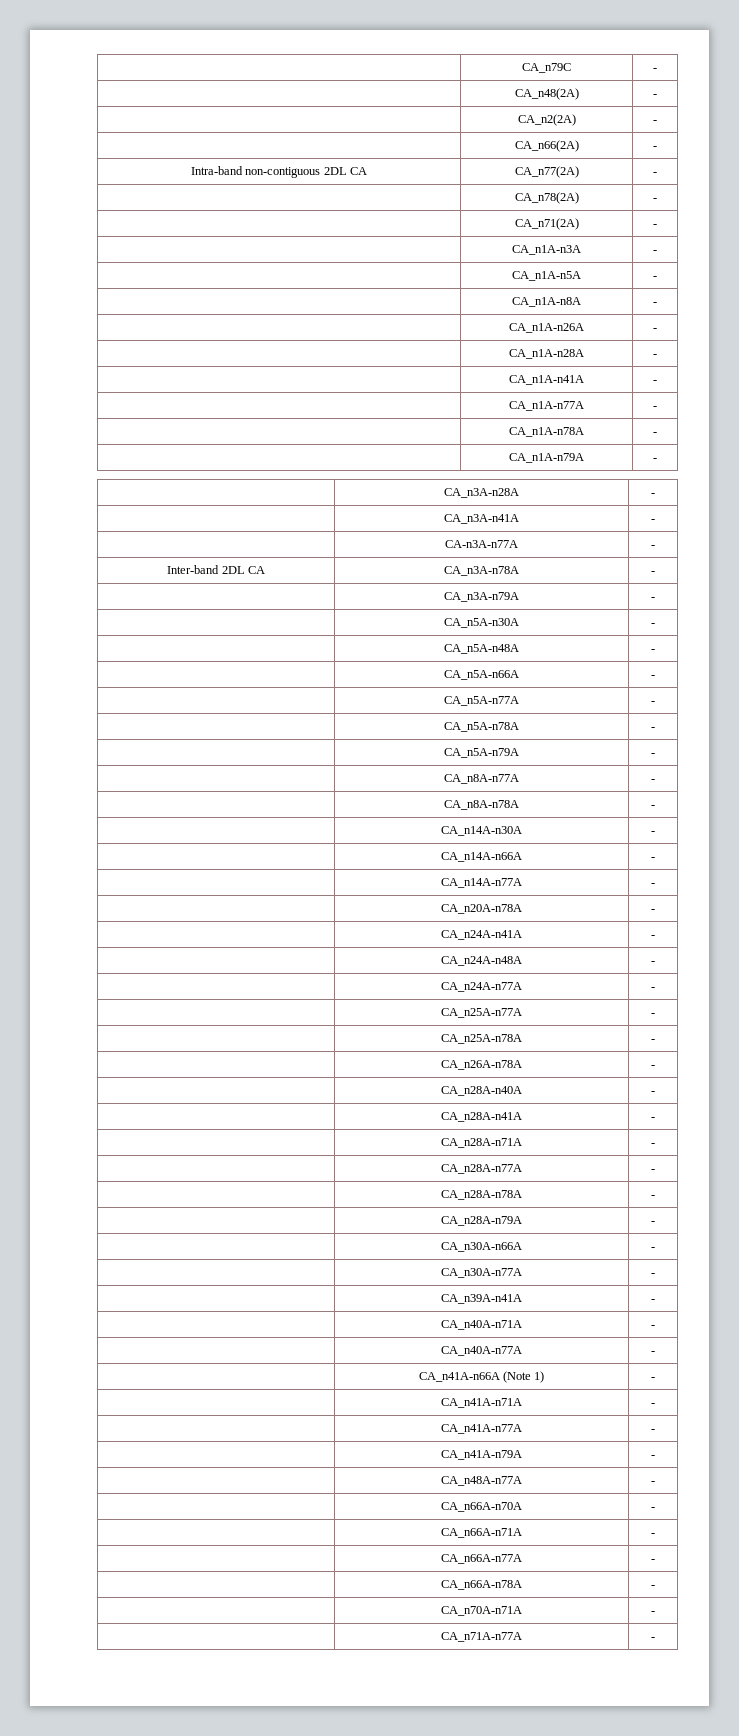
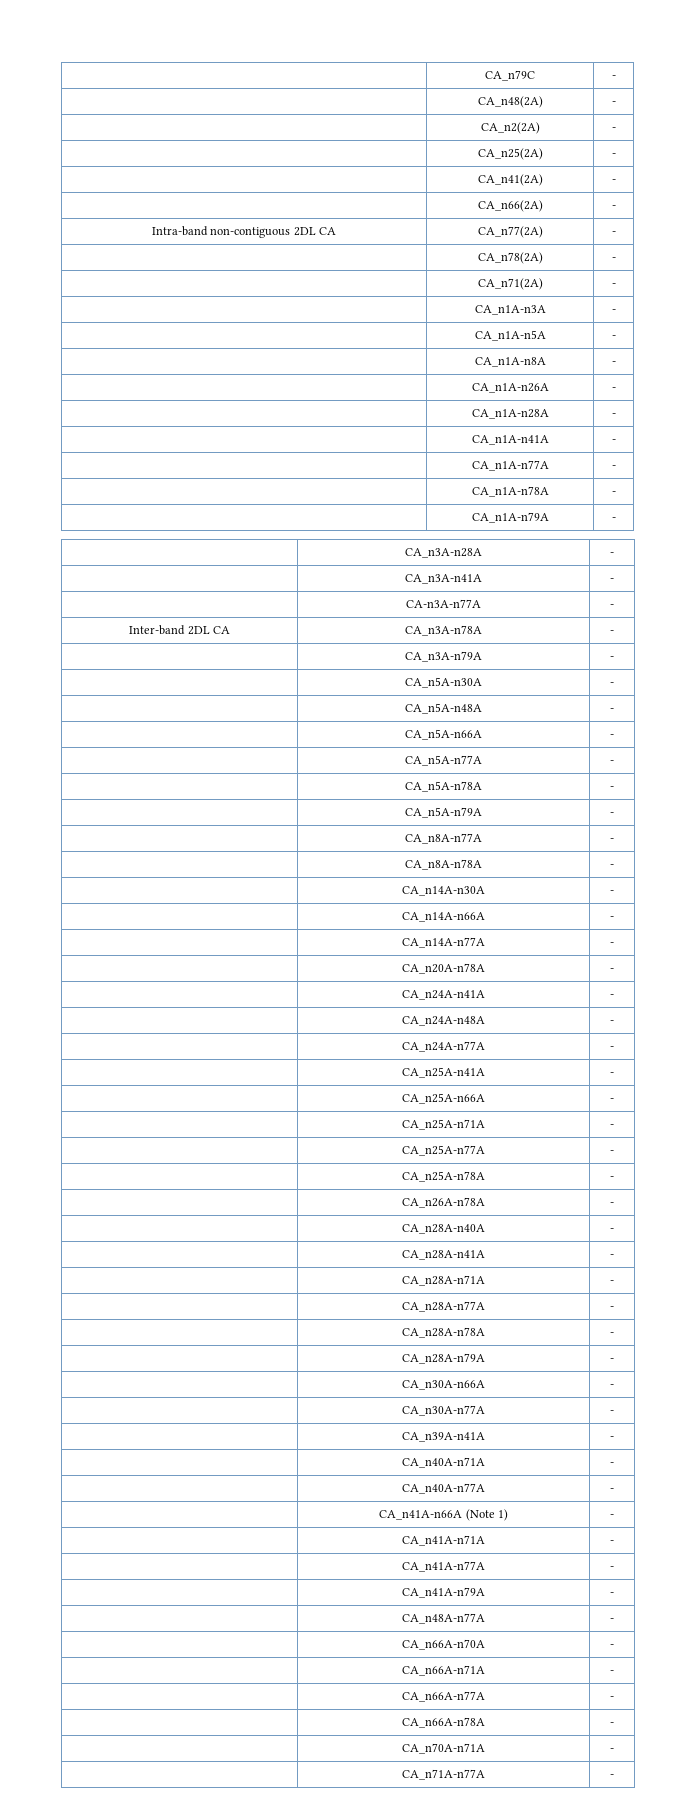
(657, 121) none -> [477,148,543,160] [611,153,616,157] [477,174,543,186] [611,179,616,183] // | CA_n25(2A) | - // | CA_n41(2A) | -
(655, 988) none -> [402,1067,485,1078] [610,1072,614,1076] [402,1093,485,1104] [610,1098,614,1102] [402,1119,485,1130] [610,1124,614,1128] // | CA_n25A-n41A | - // | CA_n25A-n66A | - // | CA_n25A-n71A | -

